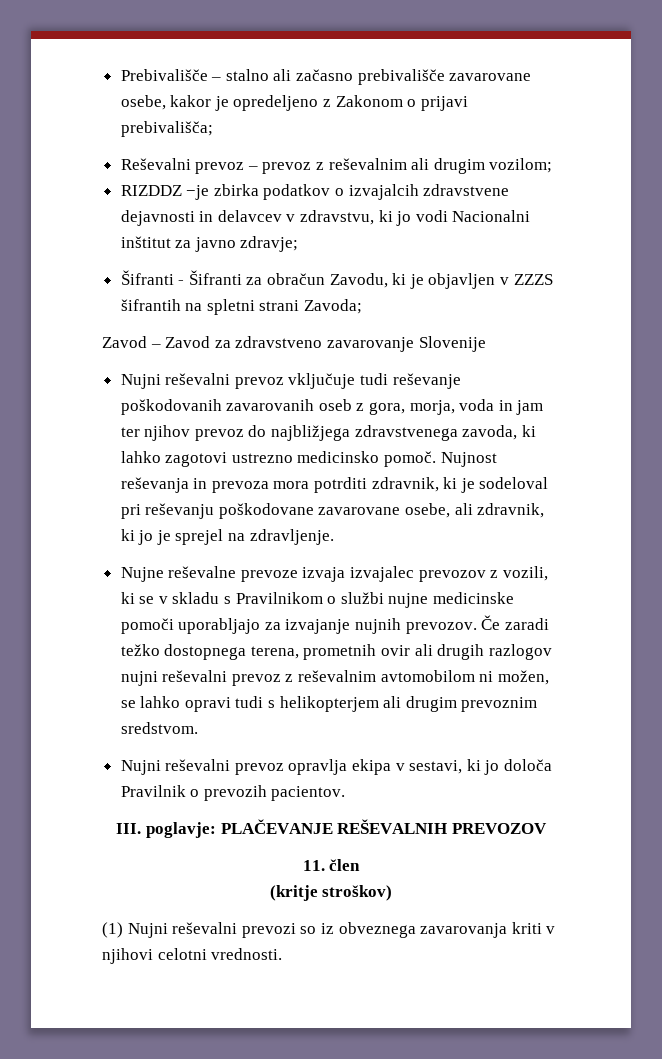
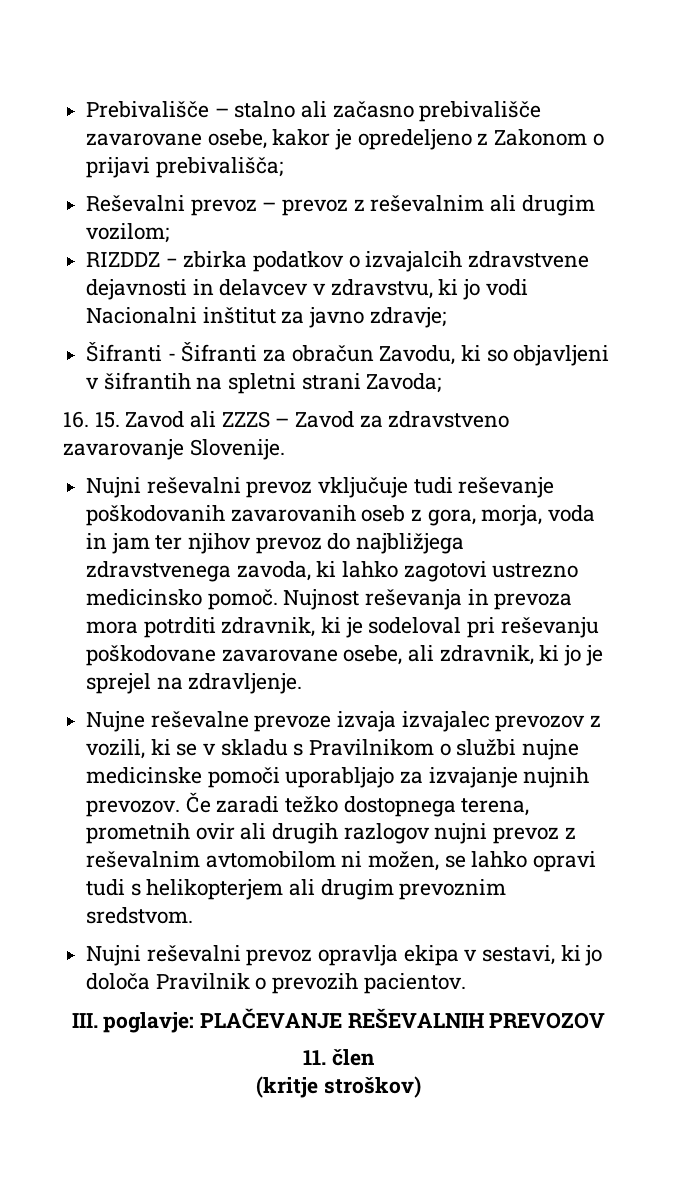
[186,185,210,200] −je -> [165,258,178,267] −
[409,273,553,289] je objavljen v ZZZS -> [486,345,610,366] [86,377,100,389] so objavljeni v
[102,336,147,348] Zavod -> [63,411,270,428] 16. 15. Zavod ali ZZZS
[418,336,486,352] Slovenije -> [189,439,285,460] Slovenije.
[162,670,228,682] reševalni -> (488, 833) none
[102,922,556,938] [102,948,283,964] // (1) Nujni reševalni prevozi so iz obveznega zavarovanja kriti v njihovi celotni vrednosti. -> (421, 1087) none

